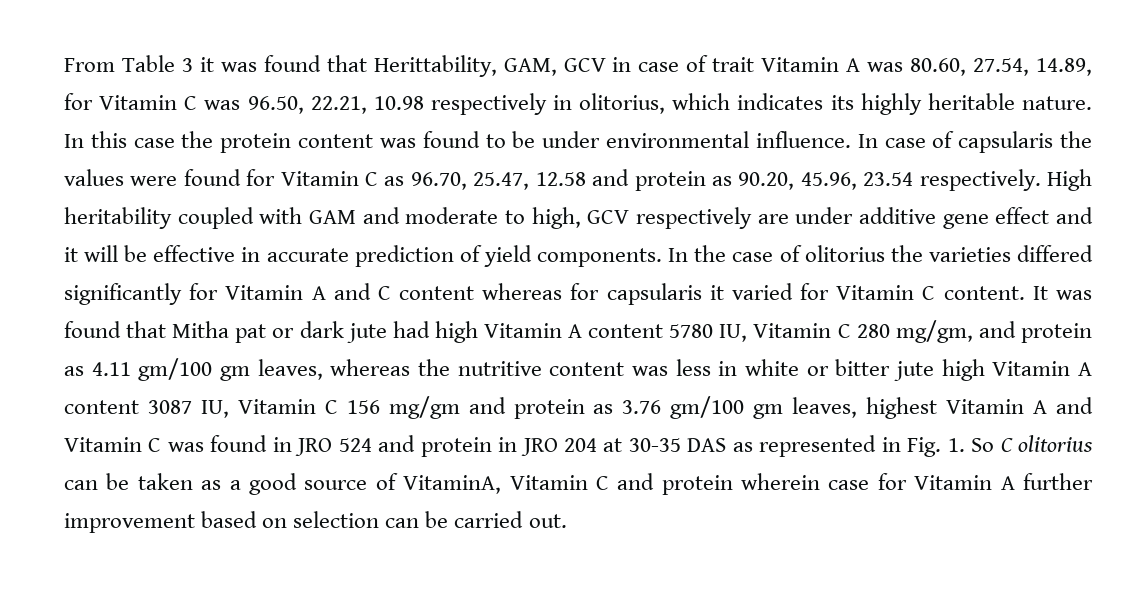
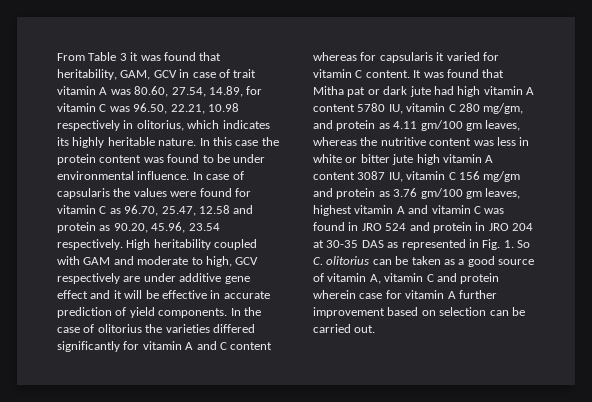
[373,55,497,77] Herittability, -> [57,69,117,80] heritability,
[761,57,840,72] Vitamin -> [57,86,96,95] vitamin
[99,95,178,110] Vitamin -> [57,103,96,112] vitamin
[280,171,359,186] Vitamin -> [57,205,96,214] vitamin
[225,285,304,300] Vitamin -> [142,341,182,350] vitamin
[836,285,915,300] Vitamin -> [313,69,352,78] vitamin
[483,323,562,338] Vitamin -> [483,86,523,95] vitamin
[753,323,832,338] Vitamin -> [406,103,446,112] vitamin
[992,361,1071,376] Vitamin -> [442,154,482,163] vitamin
[237,399,316,414] Vitamin -> [406,171,446,180] vitamin
[946,397,1093,414] [64,437,142,452] Vitamin A and Vitamin -> [354,205,471,214] vitamin A and vitamin
[1000,438,1013,452] C -> [313,257,323,265] C.
[403,475,588,494] VitaminA, Vitamin -> [327,273,424,284] vitamin A, vitamin
[914,475,993,490] Vitamin -> [405,290,445,299] vitamin

